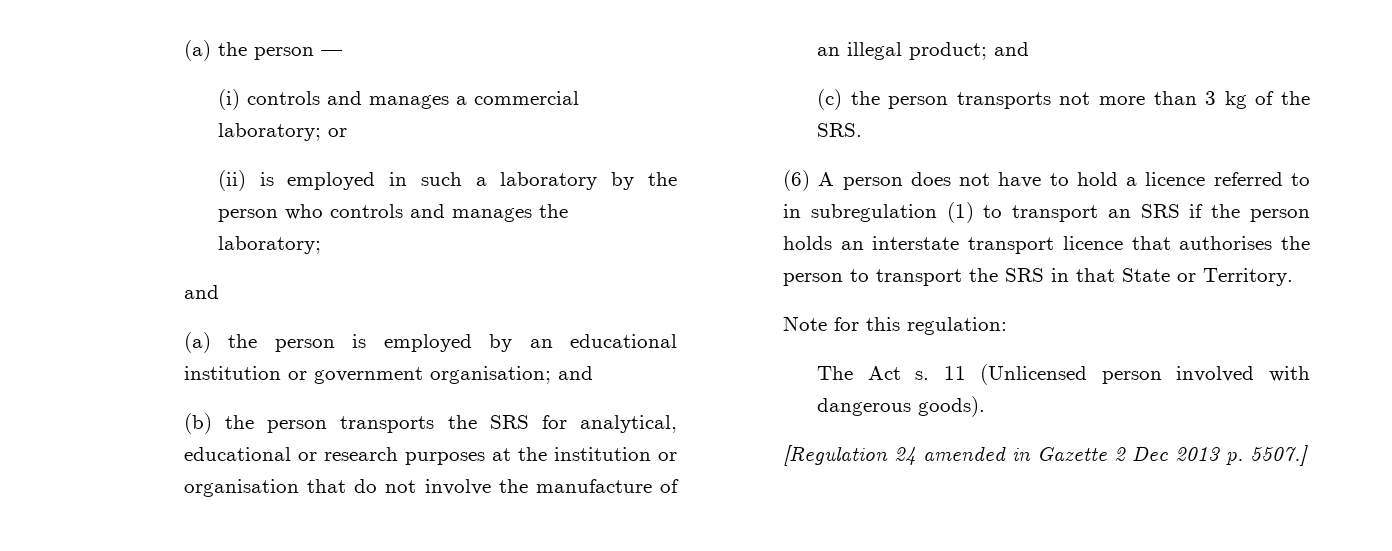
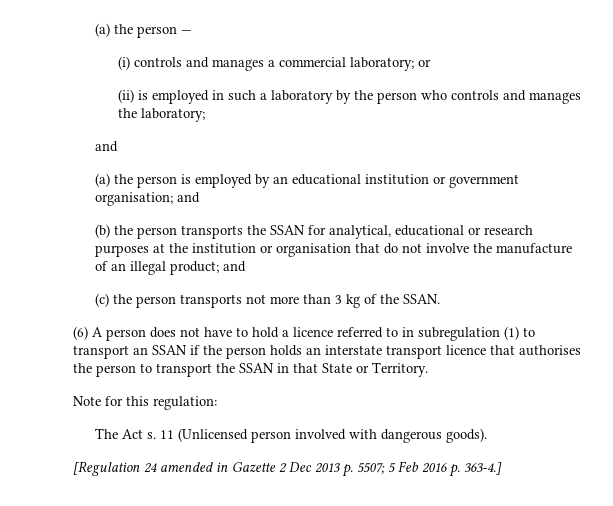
[489,415,529,429] SRS -> [270,225,306,235] SSAN
[816,123,862,137] SRS. -> [403,294,441,304] SSAN.
[1140,204,1180,218] SRS -> [151,345,187,355] SSAN
[1004,268,1044,282] SRS -> [238,363,274,373] SSAN
[1249,445,1308,466] 5507.] -> [356,461,502,477] 5507; 5 Feb 2016 p. 363-4.]

